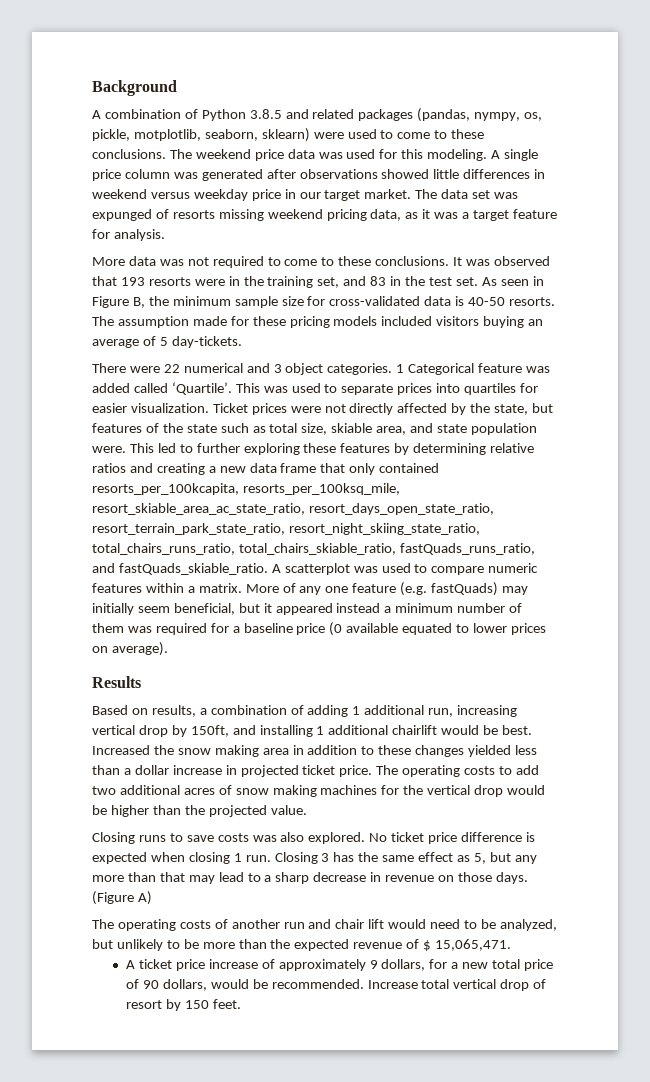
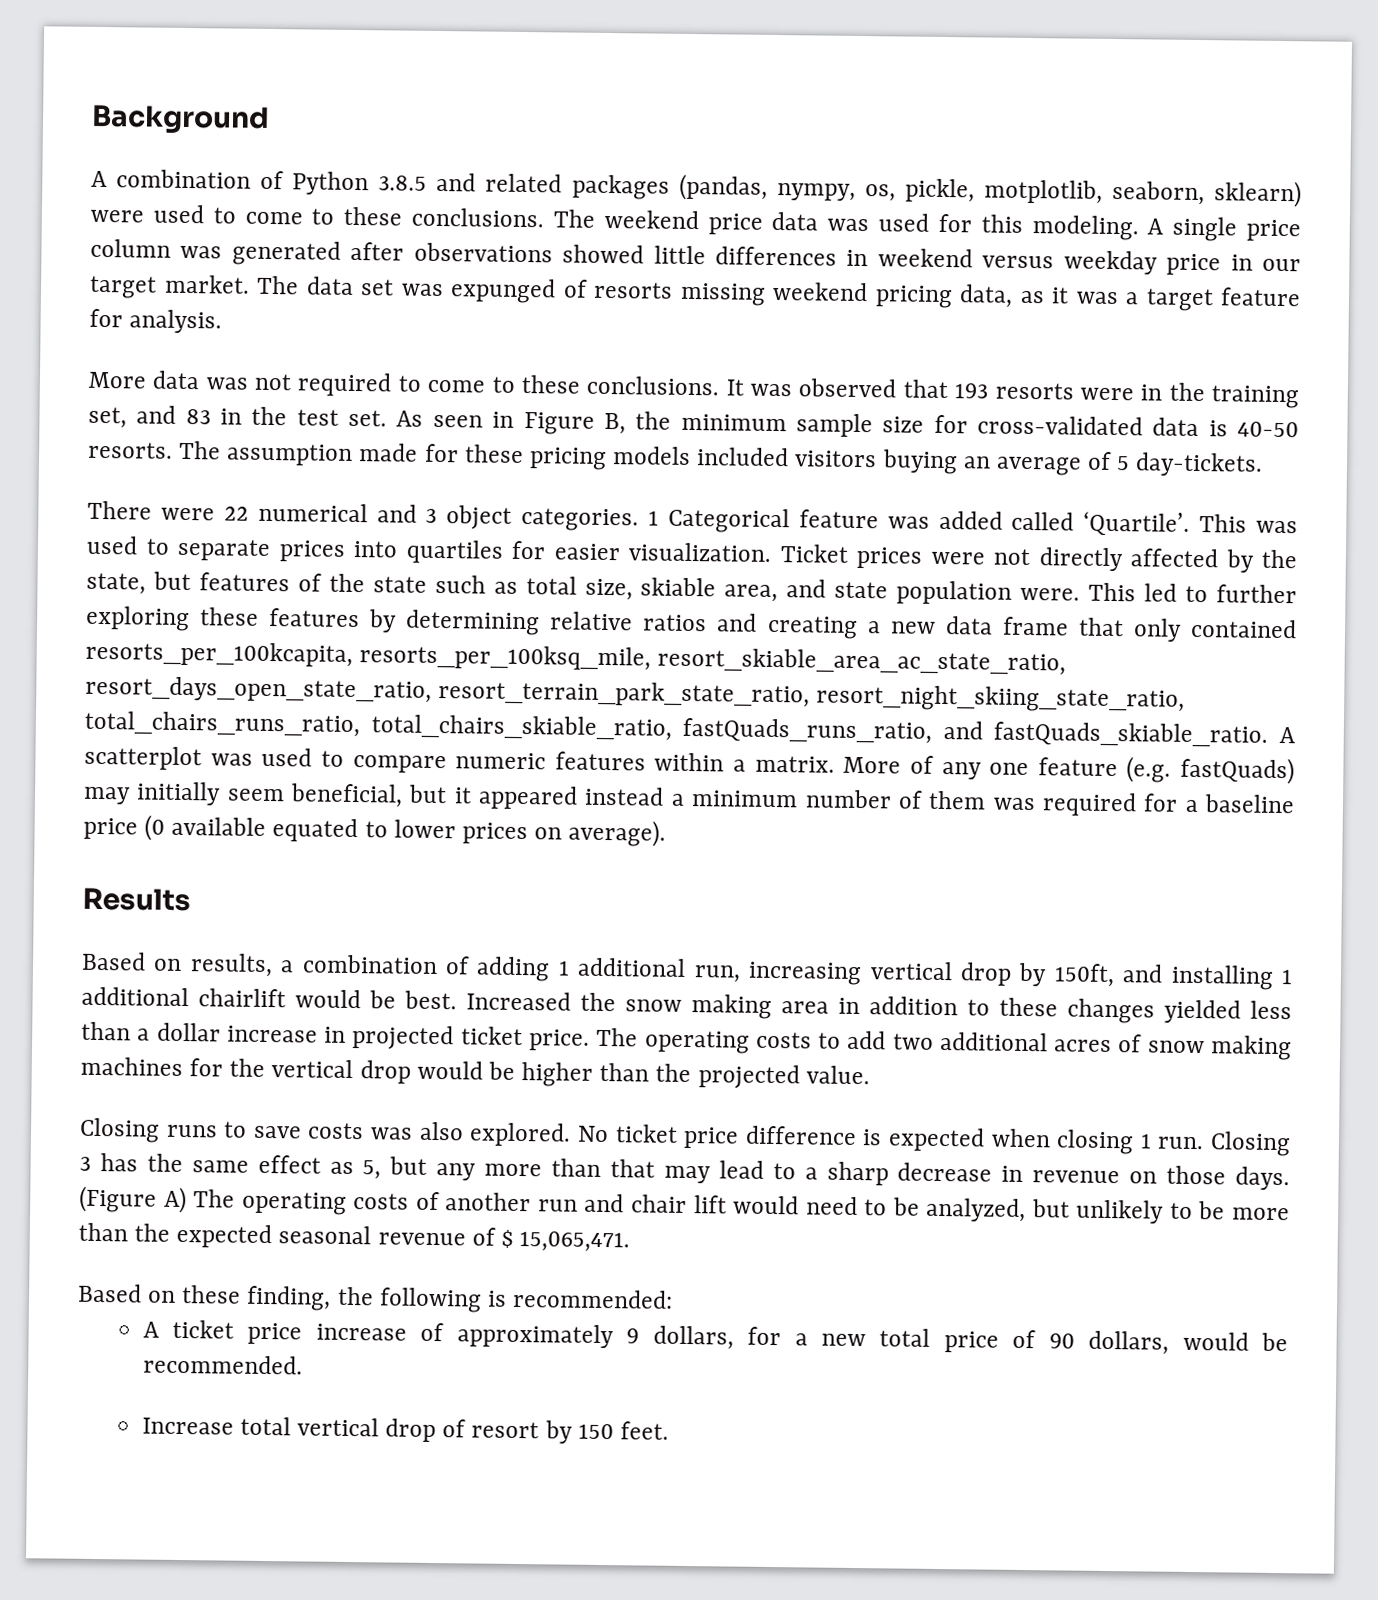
(152, 898) // -> (187, 1200) none
(350, 945) none -> [278,1225,372,1245] seasonal
(512, 945) none -> [78,1283,674,1313] // Based on these finding, the following is recommended:
(364, 984) none -> (303, 1364) //

